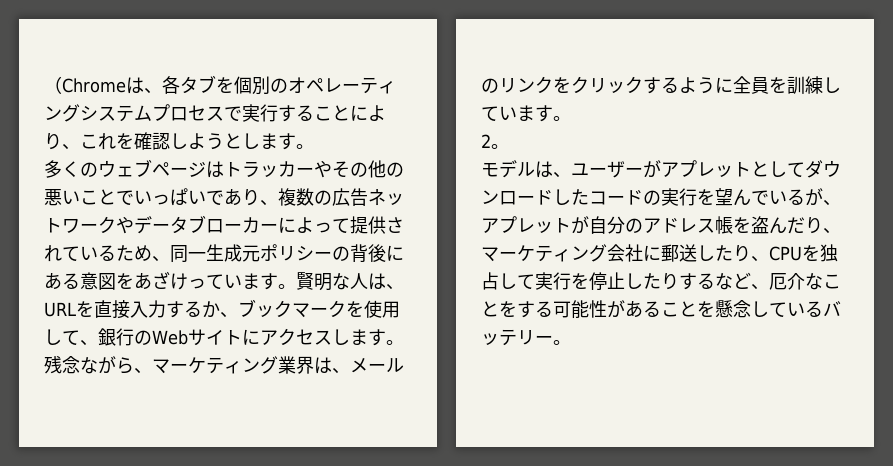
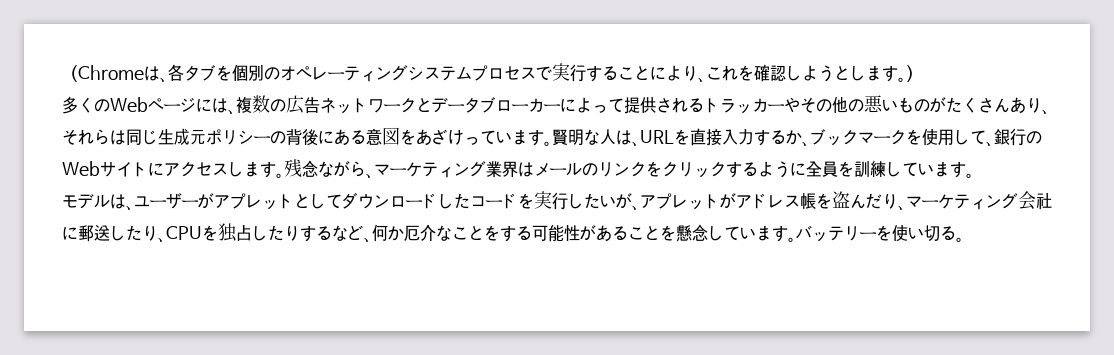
(314, 146) none -> [906,65,922,82] ）
[98,159,404,178] [44,188,260,206] ウェブページはトラッカーやその他の悪いことでいっぱいであり -> [110,97,228,113] Webページには
[116,216,134,234] や -> [416,98,432,113] と
[62,245,206,263] ているため、同一 -> [688,95,1050,115] [62,129,158,145] るトラッカーやその他の悪いものがたくさんあり、それらは同じ
[332,368,350,374] 、 -> (534, 169) none
[481,134,509,149] // 2。 -> (974, 175) none
[643,188,805,206] の実行を望んでいる -> [518,191,616,210] を実行したい
[589,216,643,234] 自分の -> (736, 201) none
[517,272,643,290] て実行を停止し -> (268, 233) none
(769, 287) none -> [372,224,404,242] 何か
[805,301,823,317] る -> [756,225,796,242] ます。
(553, 339) none -> [876,225,956,242] を使い切る

